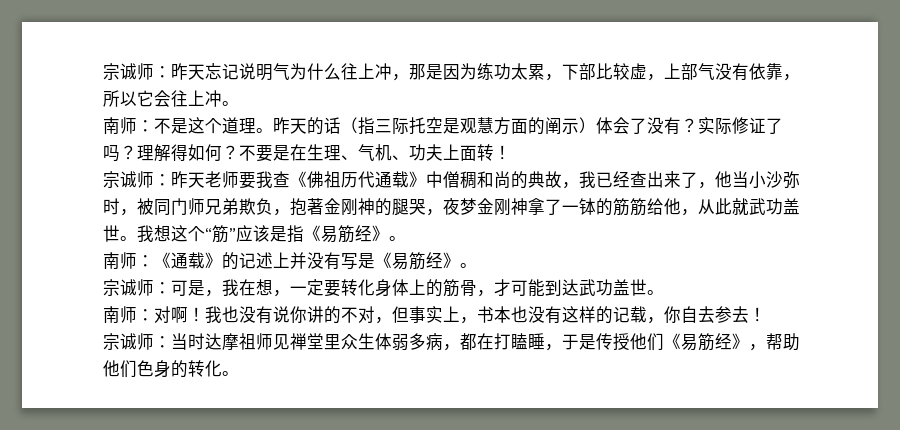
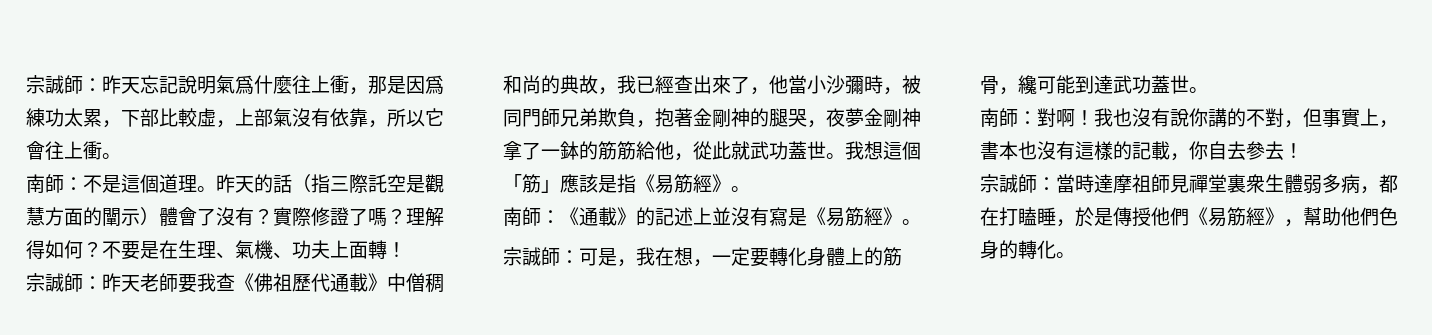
[103,63,154,80] 宗诚师 -> [26,75,83,94] 宗誠師
[222,63,392,81] 记说明气为什么往上冲 -> [159,75,349,95] 記說明氣爲什麼往上衝
[460,63,494,80] 为练 -> [425,75,444,95] [26,108,45,127] 爲練
[613,63,732,81] 较虚，上部气没 -> [178,108,311,128] 較虛，上部氣沒
[154,90,239,107] [103,117,783,135] [103,144,120,162] 会往上冲。 // 南师：不是这个道理。昨天的话（指三际托空是观慧方面的阐示）体会了没有？实际修证了吗 -> [26,141,121,160] [26,174,444,194] [26,207,387,227] 會往上衝。 // 南師：不是這個道理。昨天的話（指三際託空是觀慧方面的闡示）體會了沒有？實際修證了嗎
[358,144,392,161] 气机 -> [235,240,273,259] 氣機
[477,144,511,161] [103,171,154,188] 转！ // 宗诚师 -> [368,240,406,259] [26,273,83,292] 轉！ // 宗誠師
[222,171,239,188] 师 -> [159,273,178,292] 師
[341,171,409,188] 历代通载 -> [292,273,368,292] 歷代通載
[613,171,800,189] [103,198,273,216] 经查出来了，他当小沙弥时，被同门师兄弟欺负 -> [655,75,921,95] [503,108,636,127] 經查出來了，他當小沙彌時，被同門師兄弟欺負
[341,198,358,216] 刚 -> [712,108,731,128] 剛
[460,198,511,216] 梦金刚 -> [845,108,902,128] 夢金剛
[579,198,715,216] 钵的筋筋给他，从 -> [560,141,712,161] 鉢的筋筋給他，從
[783,198,800,215] 盖 -> [788,141,807,159] 蓋
[171,225,270,243] 这个“筋”应该 -> [883,141,921,160] [503,174,598,193] 這個「筋」應該
[355,225,372,242] 经 -> [693,174,712,193] 經
[120,252,358,270] 师：《通载》的记述上并没有写 -> [522,207,788,227] 師：《通載》的記述上並沒有寫
[426,252,443,269] 经 -> [864,207,883,226] 經
[120,279,154,296] 诚师 -> [522,247,560,266] 誠師
[341,279,409,297] 转化身体 -> [769,247,845,266] 轉化身體
[494,279,630,297] 才可能到达武功盖 -> [1018,75,1170,94] 纔可能到達武功蓋
[120,306,171,323] 师：对 -> [999,108,1056,127] 師：對
[239,306,647,324] 没有说你讲的不对，但事实上，书本也没有这样的记载 -> [1132,108,1398,128] [980,141,1170,160] 沒有說你講的不對，但事實上，書本也沒有這樣的記載
[715,306,732,323] 参 -> [1246,141,1265,160] 參
[120,333,392,350] 诚师：当时达摩祖师见禅堂里众生体 -> [999,174,1303,194] 誠師：當時達摩祖師見禪堂裏衆生體
[562,333,800,351] [103,360,205,378] 于是传授他们《易筋经》，帮助他们色身的转 -> [1075,207,1398,227] [980,240,1037,259] 於是傳授他們《易筋經》，幫助他們色身的轉

